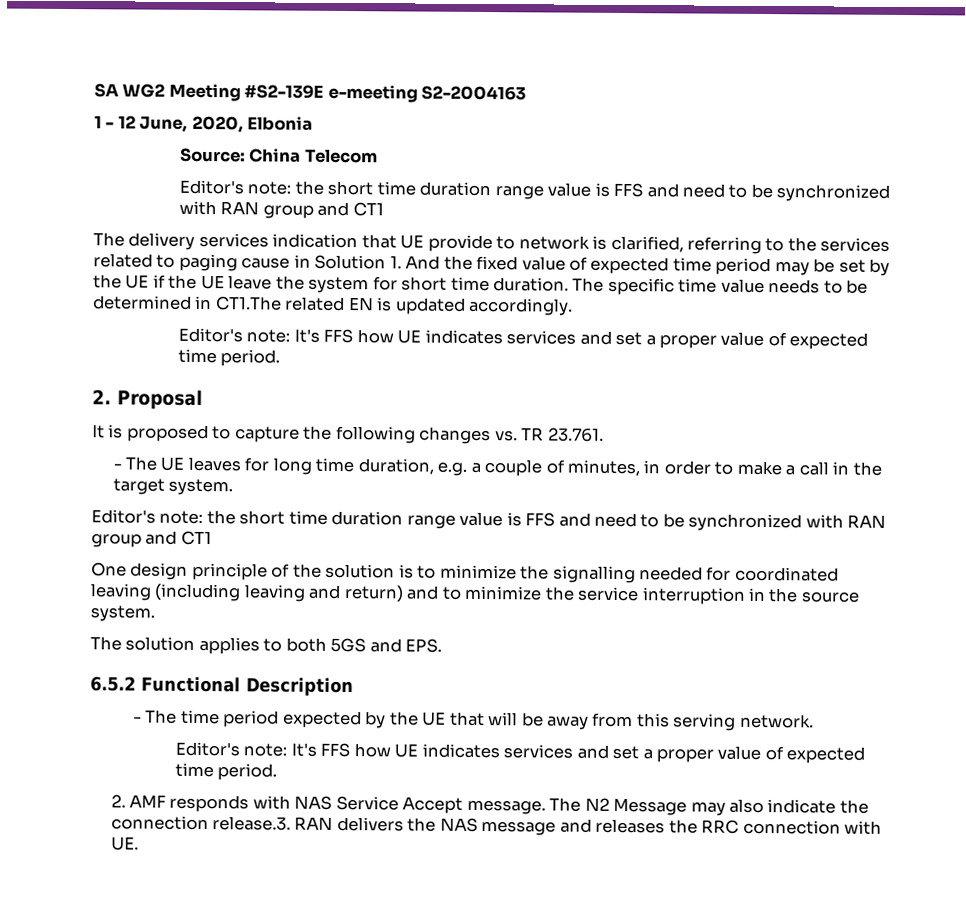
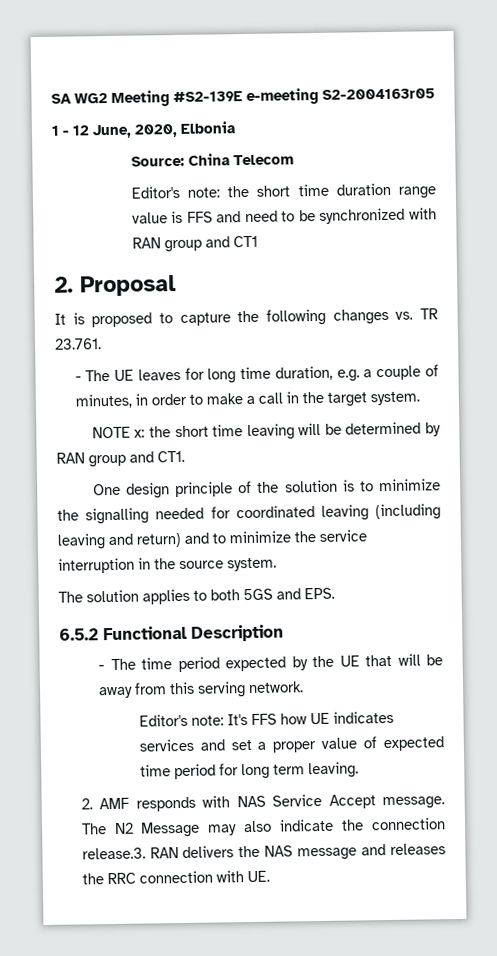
[421,85,527,101] S2-2004163 -> [322,88,435,100] S2-2004163r05
[93,232,891,254] [93,253,891,276] [93,274,869,296] [93,295,574,316] [177,327,869,350] [177,348,281,367] // The delivery services indication that UE provide to network is clarified, referring to the services related to paging cause in Solution 1. And the fixed value of expected time period may be set by the UE if the UE leave the system for short time duration. The specific time value needs to be determined in CT1.The related EN is updated accordingly. // Editor's note: It's FFS how UE indicates services and set a proper value of expected time period. -> (258, 241) none
[91,509,887,532] [91,530,212,548] Editor's note: the short time duration range value is FFS and need to be synchronized with RAN group and CT1 -> [91,421,442,441] [56,450,185,468] NOTE x: the short time leaving will be determined by RAN group and CT1.
[217,763,278,781] period. -> [173,761,359,780] period for long term leaving.

